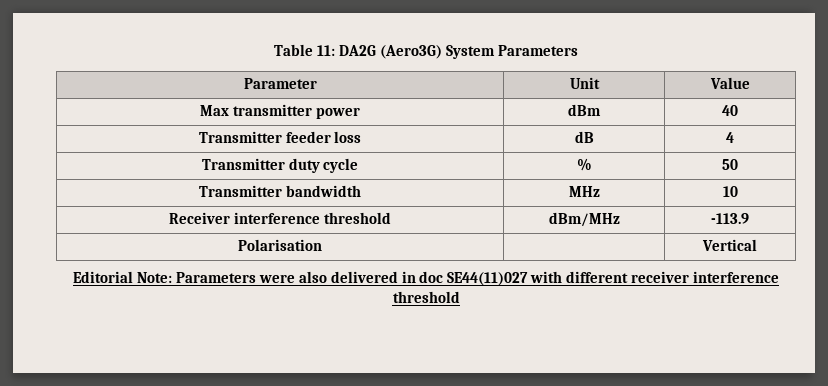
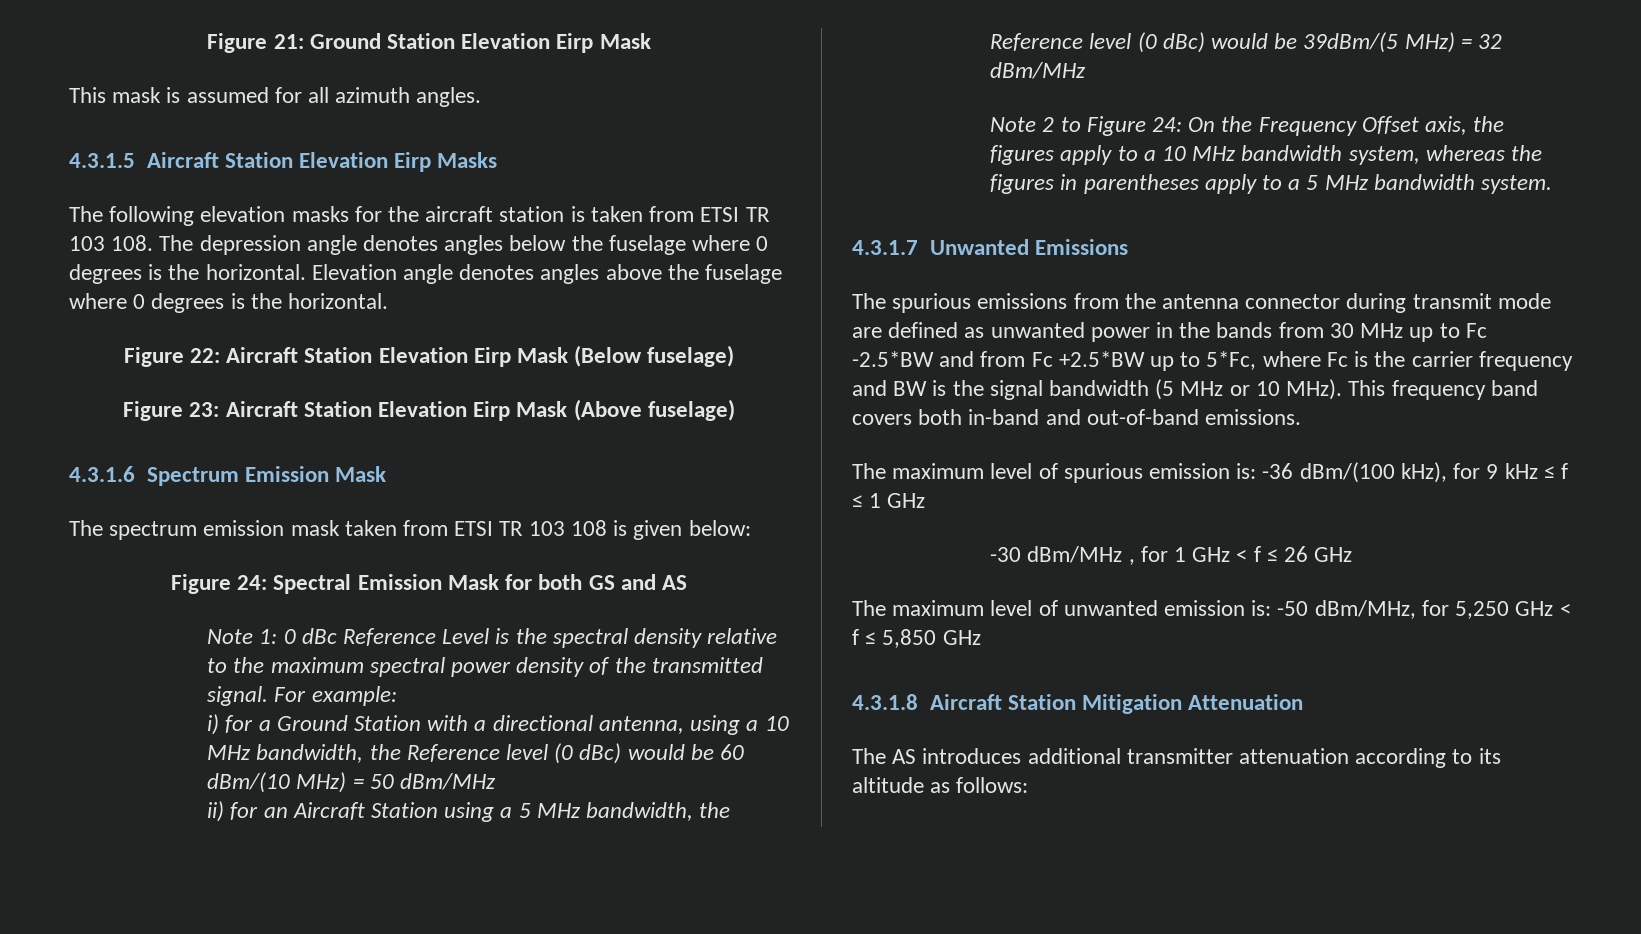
[274,44,578,59] [243,78,317,89] [569,77,600,89] [709,77,750,89] [200,104,360,119] [568,104,601,116] [722,105,738,116] [198,131,362,143] [574,131,594,143] [726,132,734,143] [201,158,359,173] [576,158,592,171] [722,159,738,170] [199,185,361,197] [568,186,600,197] [722,186,738,197] [169,212,391,224] [548,212,620,227] [711,213,749,224] [238,239,322,251] [702,239,757,251] [73,271,779,286] [392,291,460,303] Table 11: DA2G (Aero3G) System Parameters // Parameter | Unit | Value // Max transmitter power | dBm | 40 // Transmitter feeder loss | dB | 4 // Transmitter duty cycle | % | 50 // Transmitter bandwidth | MHz | 10 // Receiver interference threshold | dBm/MHz | -113.9 // Polarisation | | Vertical // Editorial Note: Parameters were also delivered in doc SE44(11)027 with different receiver interference threshold -> [207,33,651,53] [69,87,482,107] [69,152,498,172] [69,206,770,226] [69,235,769,255] [69,264,783,284] [69,293,389,313] [123,345,735,367] [123,399,735,421] [69,466,386,486] [69,520,751,540] [171,574,687,594] [207,628,778,648] [207,657,763,677] [207,686,397,706] [207,714,789,735] [207,743,745,764] [207,772,497,793] [207,801,731,822] [990,32,1503,53] [990,62,1087,79] [990,116,1505,136] [990,145,1543,165] [990,174,1553,194] [852,239,1128,255] [852,293,1551,313] [852,322,1487,342] [852,351,1573,371] [852,379,1538,400] [852,409,1302,425] [852,462,1568,483] [852,493,926,508] [990,546,1353,565] [852,600,1571,619] [852,629,981,648] [852,694,1304,714] [852,748,1501,768] [852,777,1029,793] Figure 21: Ground Station Elevation Eirp Mask // This mask is assumed for all azimuth angles. // 4.3.1.5 Aircraft Station Elevation Eirp Masks // The following elevation masks for the aircraft station is taken from ETSI TR 103 108. The depression angle denotes angles below the fuselage where 0 degrees is the horizontal. Elevation angle denotes angles above the fuselage where 0 degrees is the horizontal. // Figure 22: Aircraft Station Elevation Eirp Mask (Below fuselage) // Figure 23: Aircraft Station Elevation Eirp Mask (Above fuselage) // 4.3.1.6 Spectrum Emission Mask // The spectrum emission mask taken from ETSI TR 103 108 is given below: // Figure 24: Spectral Emission Mask for both GS and AS // Note 1: 0 dBc Reference Level is the spectral density relative to the maximum spectral power density of the transmitted signal. For example: // i) for a Ground Station with a directional antenna, using a 10 MHz bandwidth, the Reference level (0 dBc) would be 60 dBm/(10 MHz) = 50 dBm/MHz // ii) for an Aircraft Station using a 5 MHz bandwidth, the Reference level (0 dBc) would be 39dBm/(5 MHz) = 32 dBm/MHz // Note 2 to Figure 24: On the Frequency Offset axis, the figures apply to a 10 MHz bandwidth system, whereas the figures in parentheses apply to a 5 MHz bandwidth system. // 4.3.1.7 Unwanted Emissions // The spurious emissions from the antenna connector during transmit mode are defined as unwanted power in the bands from 30 MHz up to Fc -2.5*BW and from Fc +2.5*BW up to 5*Fc, where Fc is the carrier frequency and BW is the signal bandwidth (5 MHz or 10 MHz). This frequency band covers both in-band and out-of-band emissions. // The maximum level of spurious emission is: -36 dBm/(100 kHz), for 9 kHz ≤ f ≤ 1 GHz // -30 dBm/MHz , for 1 GHz < f ≤ 26 GHz // The maximum level of unwanted emission is: -50 dBm/MHz, for 5,250 GHz < f ≤ 5,850 GHz // 4.3.1.8 Aircraft Station Mitigation Attenuation // The AS introduces additional transmitter attenuation according to its altitude as follows:

